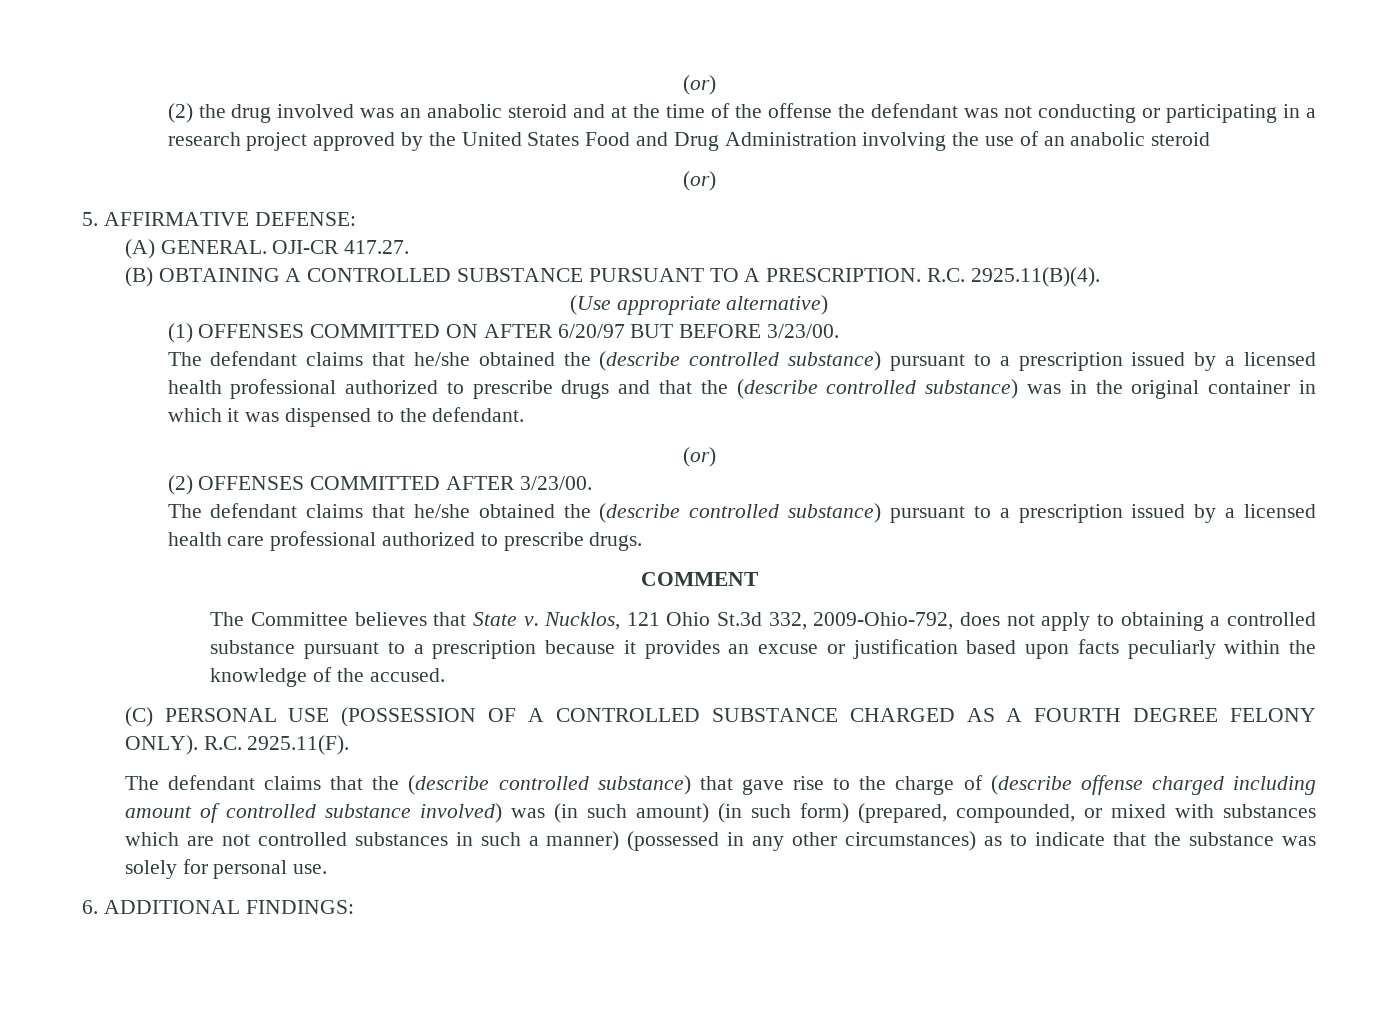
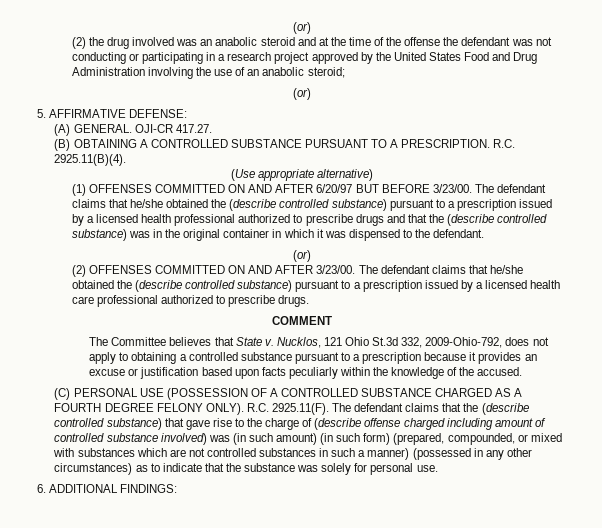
[1151,132,1211,146] steroid -> [307,67,345,78] steroid;
(478, 331) none -> [248,184,273,193] AND
(839, 331) // -> (472, 188) none
(441, 483) none -> [228,265,273,274] ON AND
(592, 483) // -> (356, 269) none
(350, 745) // -> (329, 409) none

